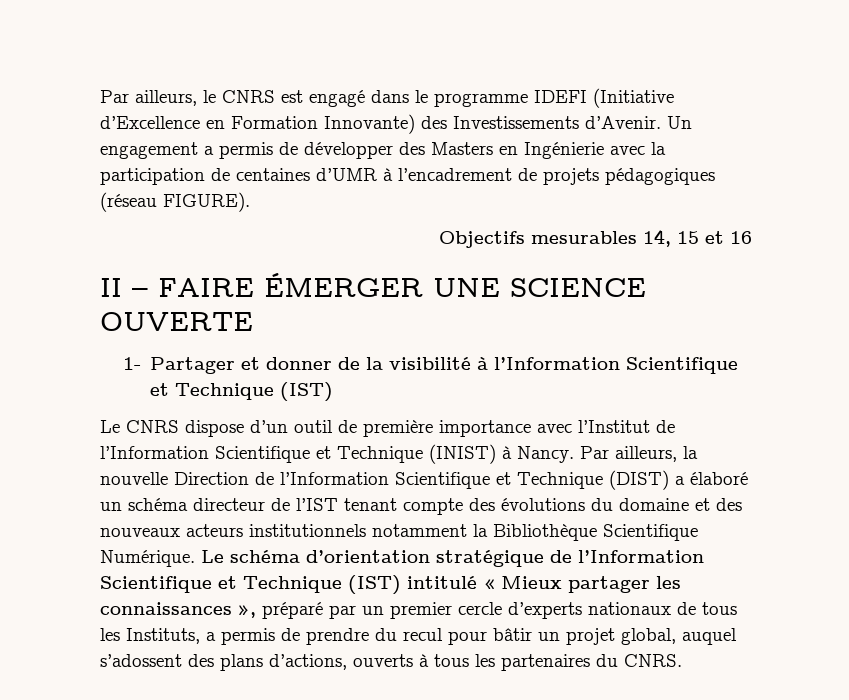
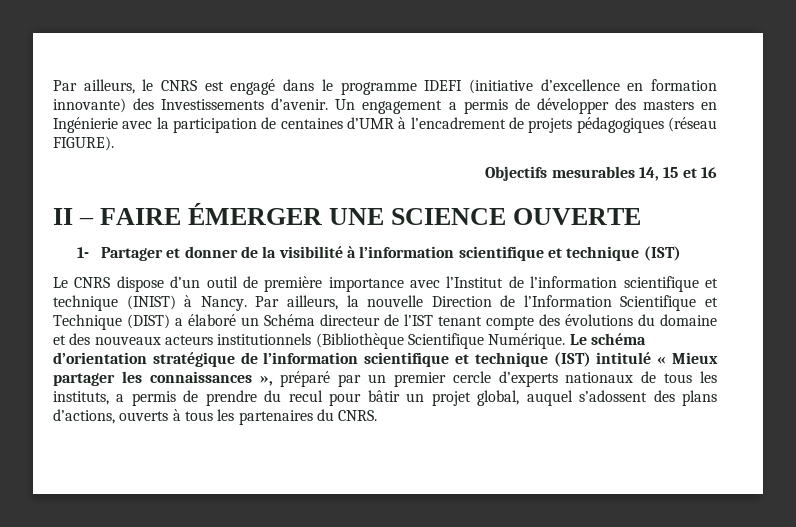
[593,88,674,108] [100,114,415,134] (Initiative d’Excellence en Formation Innovante) -> [468,79,717,94] [53,98,126,113] (initiative d’excellence en formation innovante)
[585,116,661,129] d’Avenir. -> [271,98,329,110] d’avenir.
[431,142,493,155] Masters -> [642,100,694,110] masters
[494,357,739,374] [150,383,275,400] l’Information Scientifique et Technique -> [359,246,640,261] l’information scientifique et technique
[100,446,423,463] l’Information Scientifique et Technique -> [530,276,718,292] [53,295,118,311] l’information scientifique et technique
[128,498,188,511] schéma -> [264,314,315,326] Schéma
[372,524,597,541] notamment la Bibliothèque -> [315,333,404,349] (Bibliothèque
[578,550,704,563] [100,576,342,593] l’Information Scientifique et Technique -> [263,352,548,367] l’information scientifique et technique
[126,628,200,644] Instituts, -> [53,391,109,405] instituts,

